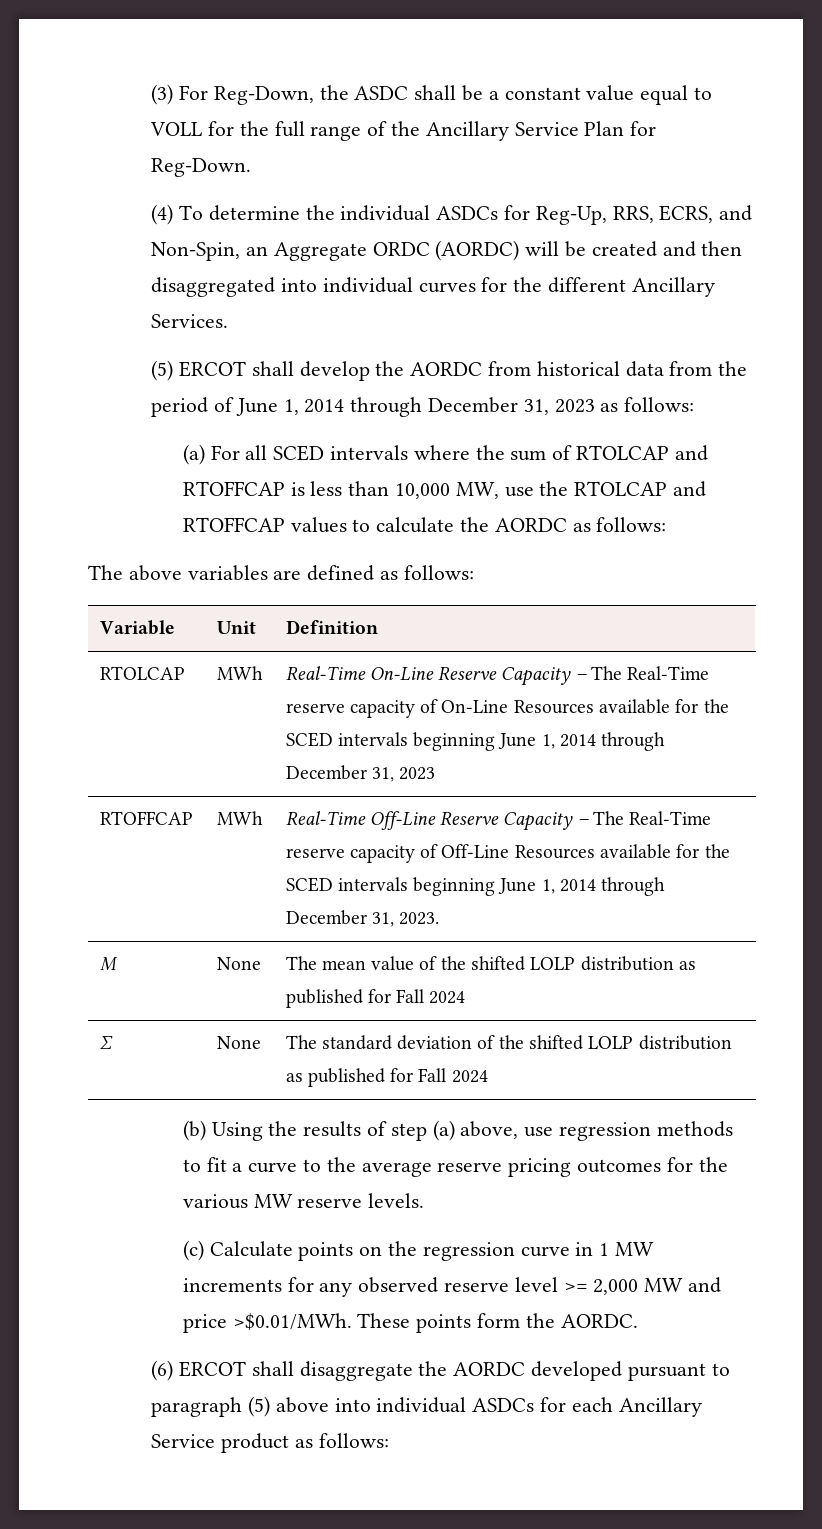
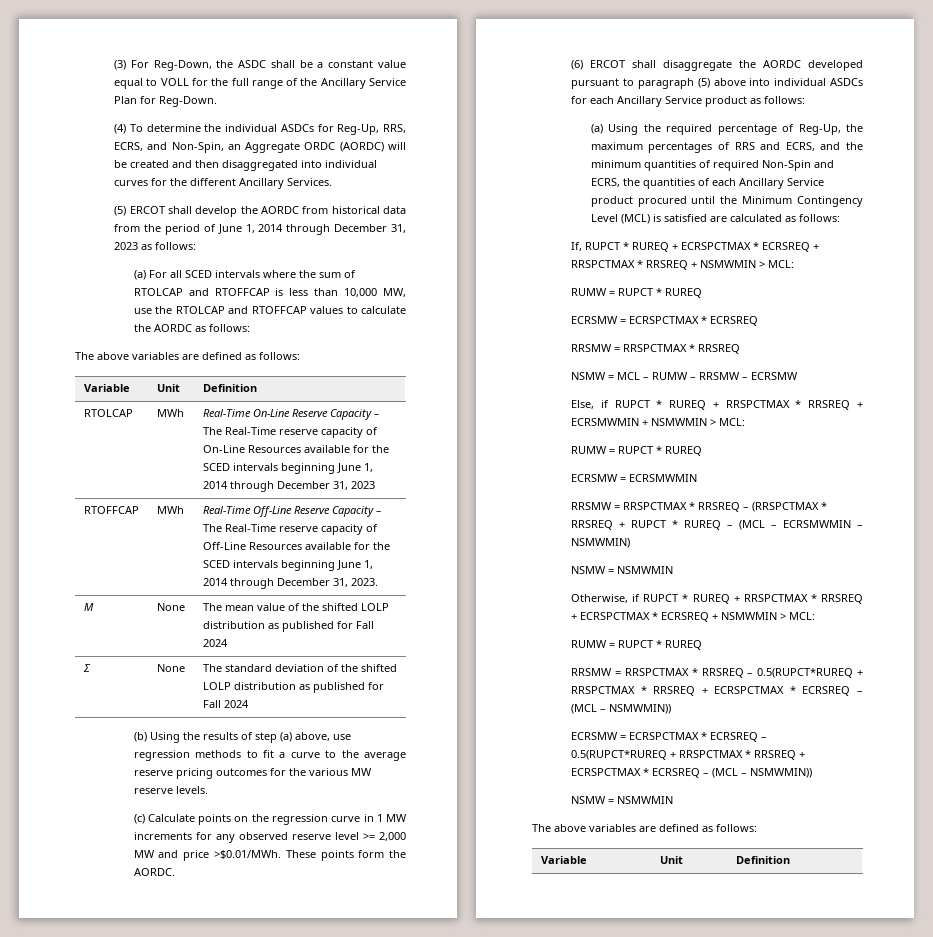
(389, 1440) none -> [590,124,863,135] [590,142,863,153] [590,160,834,171] [590,178,824,189] [590,196,863,207] [590,214,840,224] [571,242,820,252] [571,260,795,270] [571,288,703,298] [571,316,759,326] [571,344,741,354] [571,372,799,380] [571,400,863,410] [571,418,746,426] [571,446,703,456] [571,474,698,482] [571,502,828,512] [571,520,864,530] [571,538,631,548] [571,566,674,574] [571,594,863,604] [571,612,816,622] [571,640,703,650] [571,668,863,678] [571,686,863,696] [571,704,672,714] [571,732,768,742] [571,750,806,760] [571,768,813,778] [571,796,674,804] [532,824,757,832] [540,856,587,864] [659,856,683,864] [735,856,790,864] // (a) Using the required percentage of Reg-Up, the maximum percentages of RRS and ECRS, and the minimum quantities of required Non-Spin and ECRS, the quantities of each Ancillary Service product procured until the Minimum Contingency Level (MCL) is satisfied are calculated as follows: // If, RUPCT * RUREQ + ECRSPCTMAX * ECRSREQ + RRSPCTMAX * RRSREQ + NSMWMIN > MCL: // RUMW = RUPCT * RUREQ // ECRSMW = ECRSPCTMAX * ECRSREQ // RRSMW = RRSPCTMAX * RRSREQ // NSMW = MCL – RUMW – RRSMW – ECRSMW // Else, if RUPCT * RUREQ + RRSPCTMAX * RRSREQ + ECRSMWMIN + NSMWMIN > MCL: // RUMW = RUPCT * RUREQ // ECRSMW = ECRSMWMIN // RRSMW = RRSPCTMAX * RRSREQ – (RRSPCTMAX * RRSREQ + RUPCT * RUREQ – (MCL – ECRSMWMIN – NSMWMIN) // NSMW = NSMWMIN // Otherwise, if RUPCT * RUREQ + RRSPCTMAX * RRSREQ + ECRSPCTMAX * ECRSREQ + NSMWMIN > MCL: // RUMW = RUPCT * RUREQ // RRSMW = RRSPCTMAX * RRSREQ – 0.5(RUPCT*RUREQ + RRSPCTMAX * RRSREQ + ECRSPCTMAX * ECRSREQ – (MCL – NSMWMIN)) // ECRSMW = ECRSPCTMAX * ECRSREQ – 0.5(RUPCT*RUREQ + RRSPCTMAX * RRSREQ + ECRSPCTMAX * ECRSREQ – (MCL – NSMWMIN)) // NSMW = NSMWMIN // The above variables are defined as follows: // Variable | Unit | Definition

